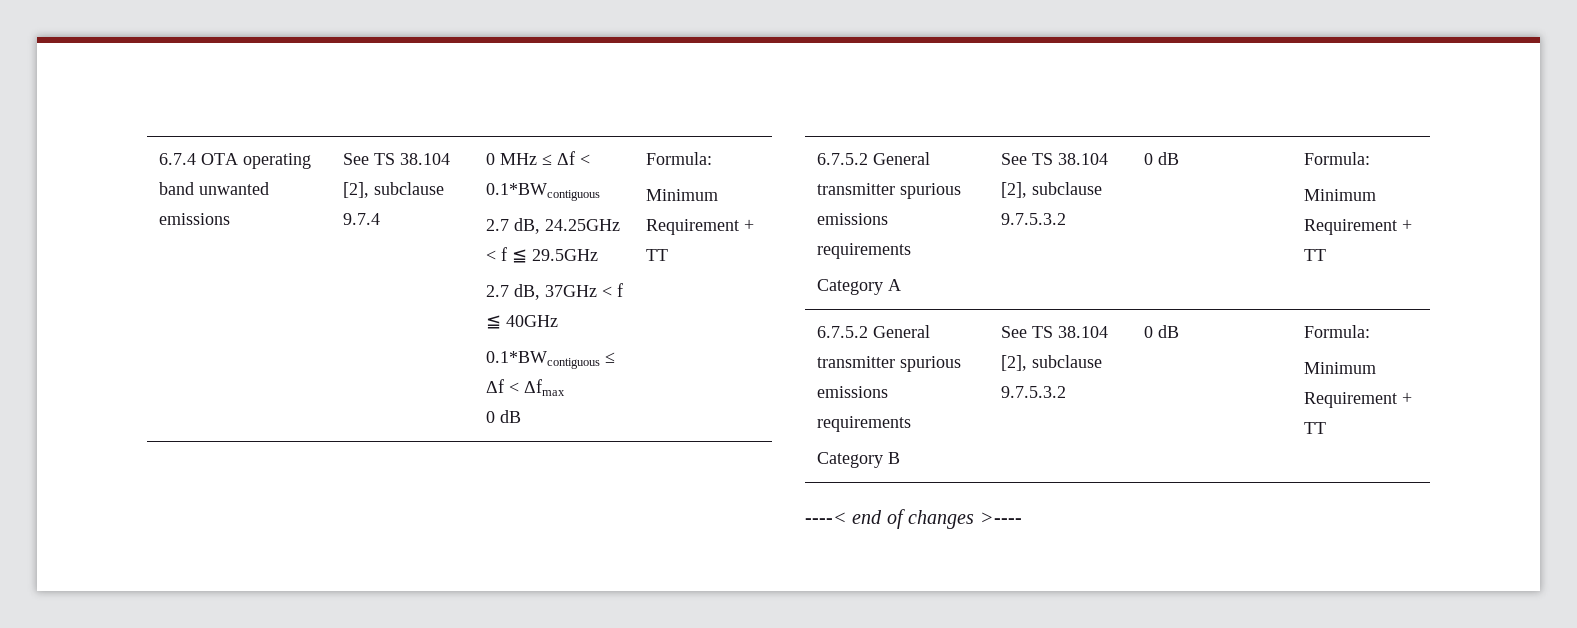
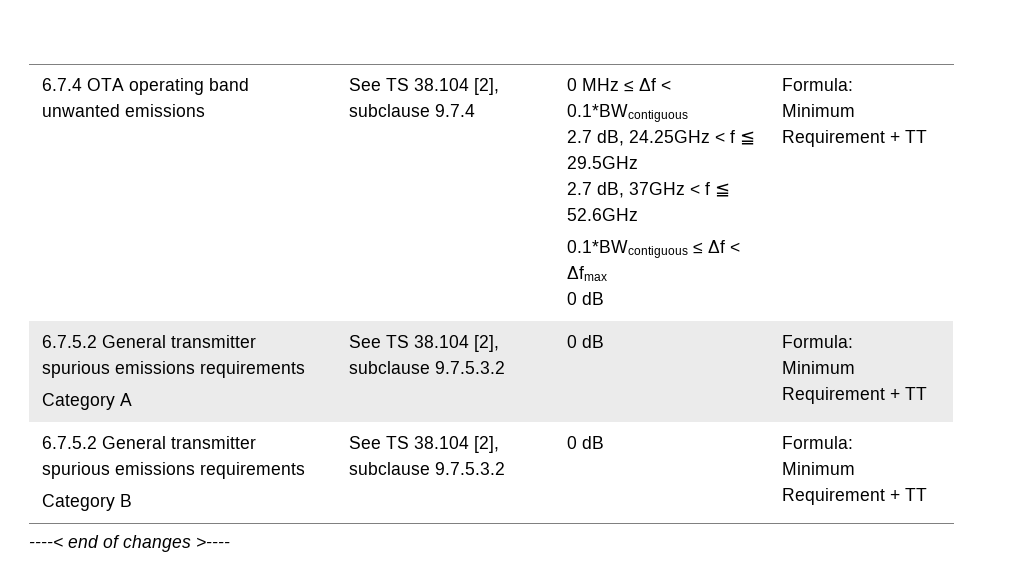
[505,315,558,327] 40GHz -> [566,208,638,221] 52.6GHz

